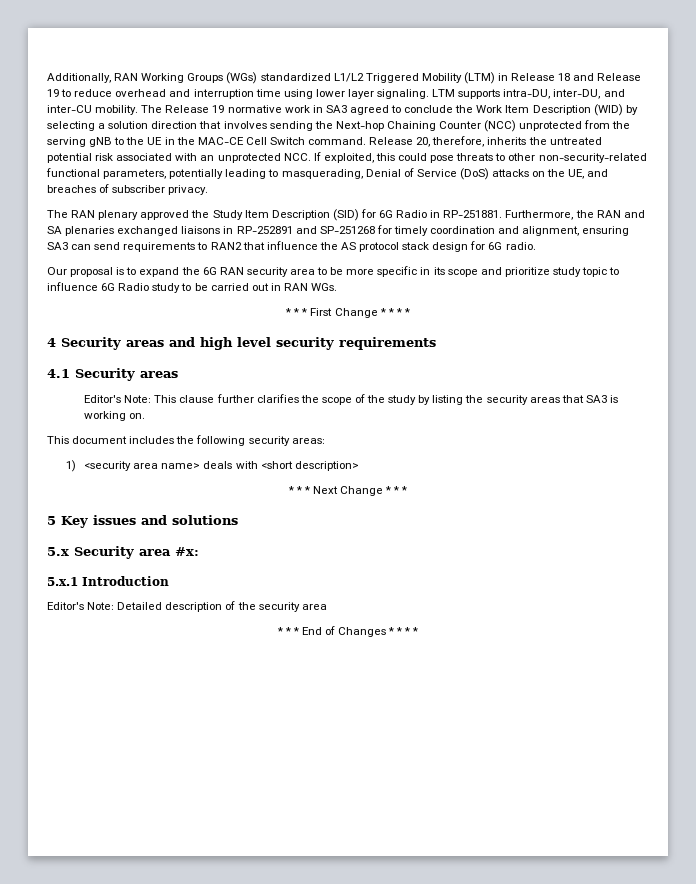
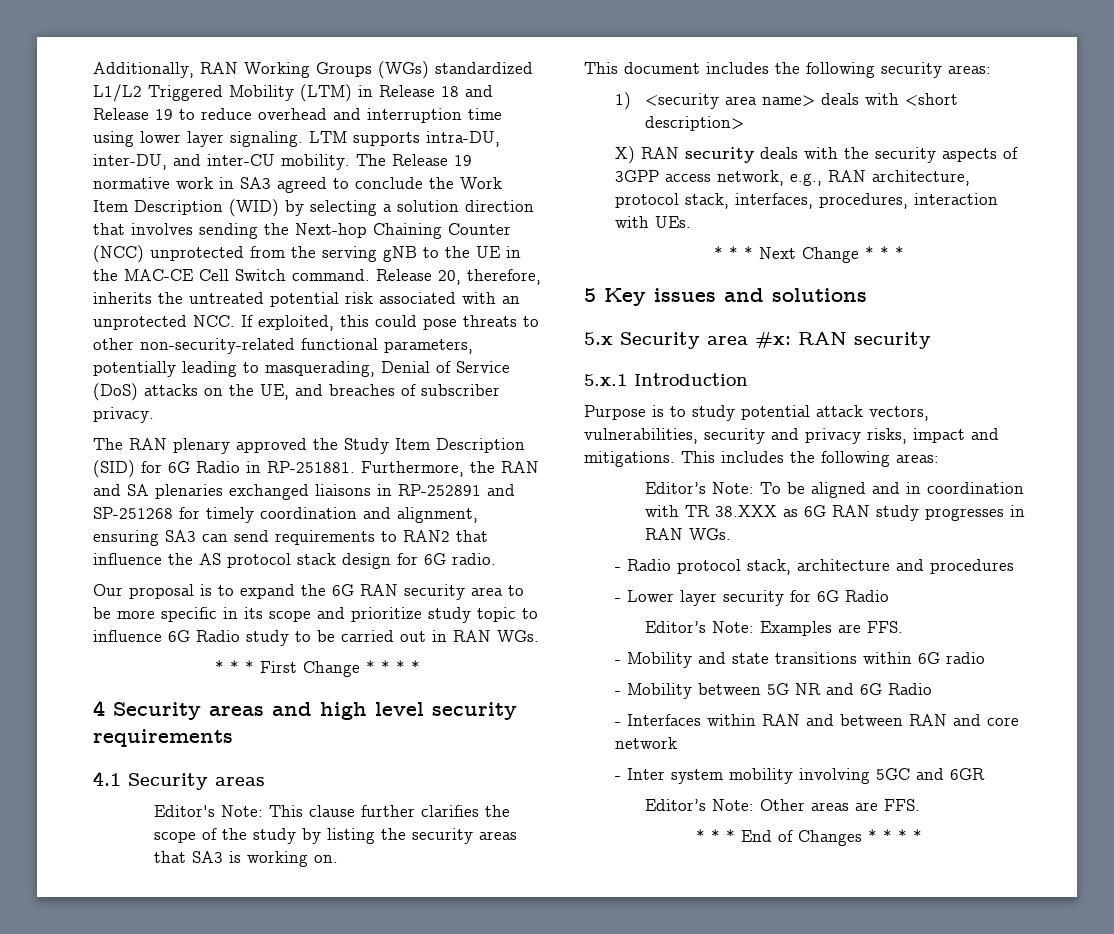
(359, 466) none -> [614,146,1018,164] [614,170,970,186] [614,193,998,209] [614,216,691,228] // X) RAN security deals with the security aspects of 3GPP access network, e.g., RAN architecture, protocol stack, interfaces, procedures, interaction with UEs.
(199, 551) none -> [798,332,931,349] RAN security
[47,601,327,612] Editor's Note: Detailed description of the security area -> [584,405,929,421] [584,428,999,444] [584,451,939,467] [645,482,1025,498] [645,505,1026,521] [645,528,732,540] [614,559,1014,575] [614,590,889,606] [645,621,904,636] [614,652,985,668] [614,683,932,699] [614,714,1019,726] [614,737,677,749] [614,768,985,784] [645,799,921,811] Purpose is to study potential attack vectors, vulnerabilities, security and privacy risks, impact and mitigations. This includes the following areas: // Editor’s Note: To be aligned and in coordination with TR 38.XXX as 6G RAN study progresses in RAN WGs. // - Radio protocol stack, architecture and procedures // - Lower layer security for 6G Radio // Editor’s Note: Examples are FFS. // - Mobility and state transitions within 6G radio // - Mobility between 5G NR and 6G Radio // - Interfaces within RAN and between RAN and core network // - Inter system mobility involving 5GC and 6GR // Editor’s Note: Other areas are FFS.

